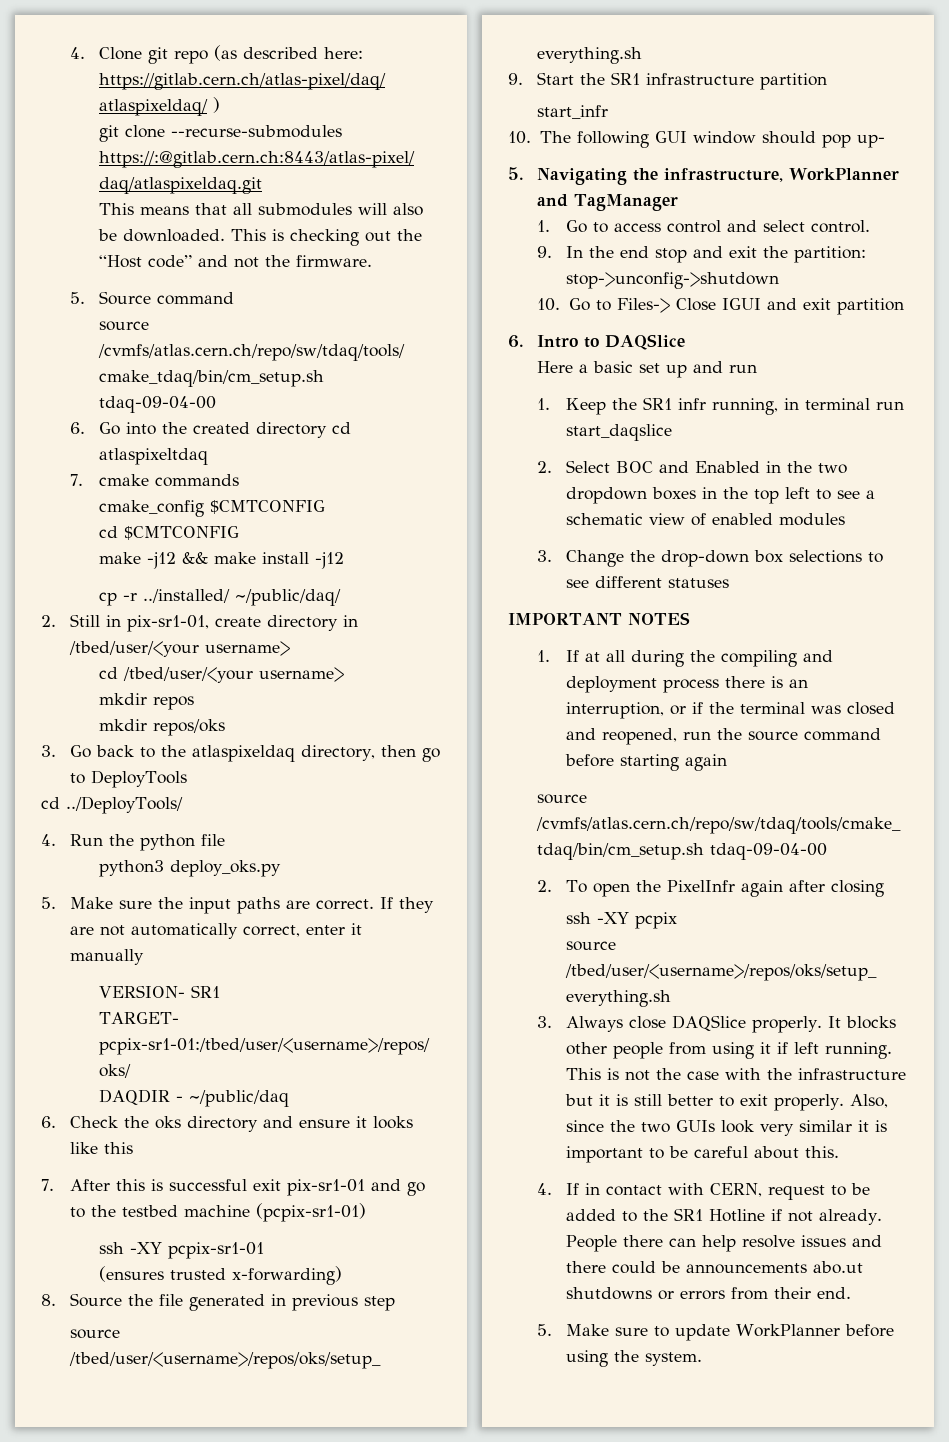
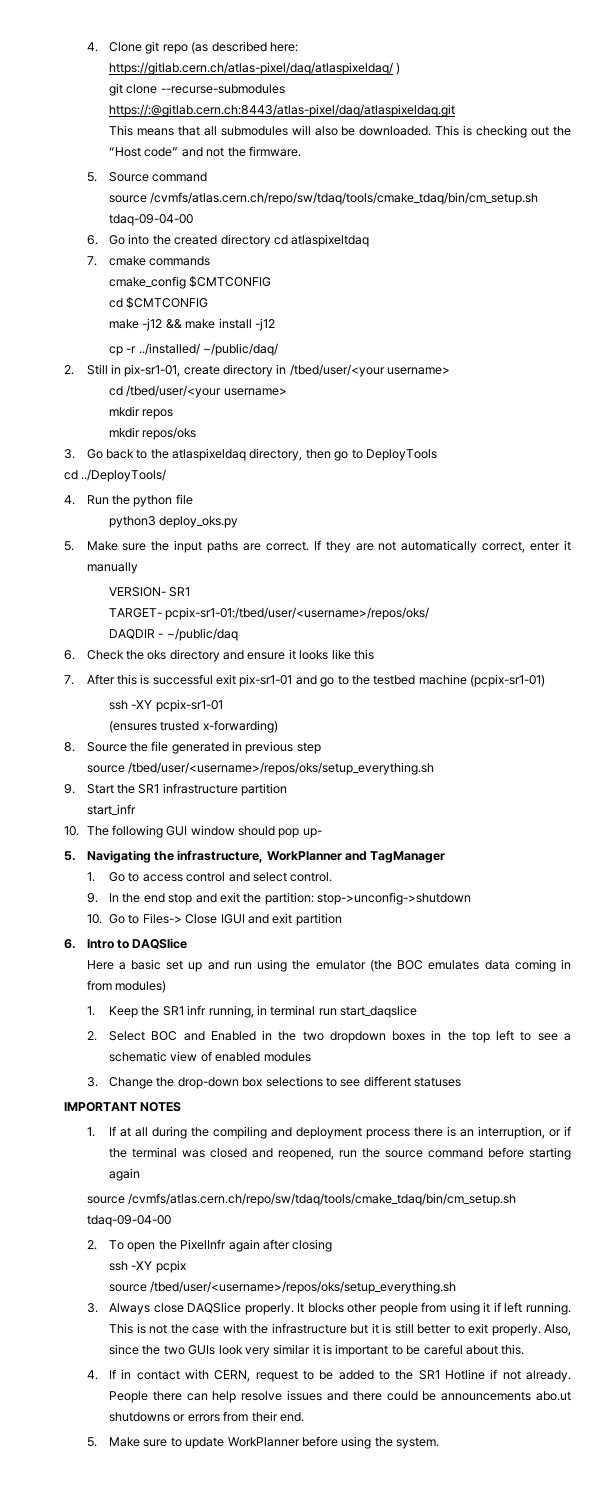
(758, 368) none -> [257,959,571,972] [86,980,166,993] using the emulator (the BOC emulates data coming in from modules)

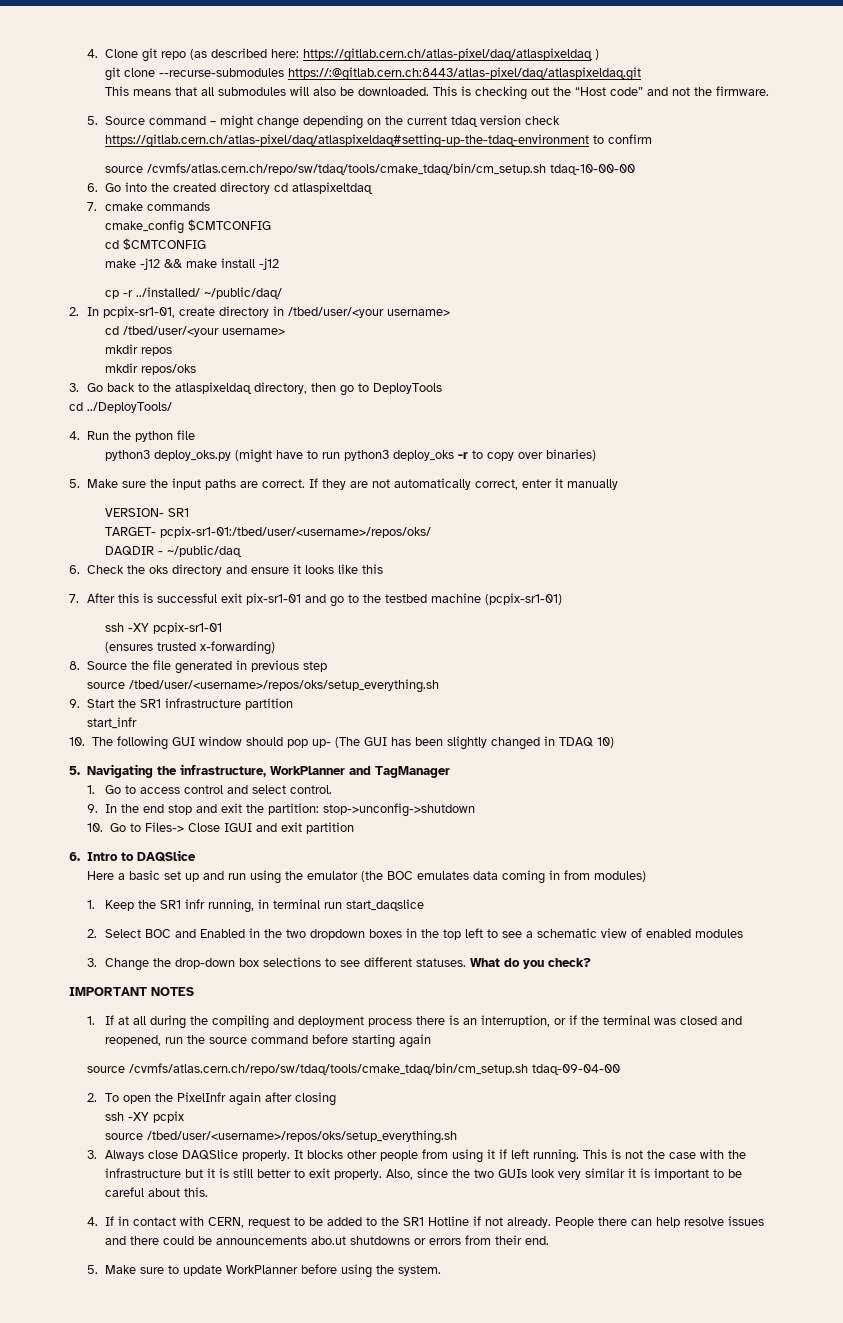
[109,62,394,75] https://gitlab.cern.ch/atlas-pixel/daq/atlaspixeldaq/ -> [303,48,594,62] https://gitlab.cern.ch/atlas-pixel/daq/atlaspixeldaq
[109,192,539,205] [109,214,194,226] // source /cvmfs/atlas.cern.ch/repo/sw/tdaq/tools/cmake_tdaq/bin/cm_setup.sh tdaq-09-04-00 -> [210,115,561,129] [105,134,653,148] [105,163,636,175] – might change depending on the current tdaq version check https://gitlab.cern.ch/atlas-pixel/daq/atlaspixeldaq#setting-up-the-tdaq-environment to confirm // source /cvmfs/atlas.cern.ch/repo/sw/tdaq/tools/cmake_tdaq/bin/cm_setup.sh tdaq-10-00-00
[86,364,181,377] Still in pix-sr1-01, -> [87,306,176,318] In pcpix-sr1-01,
(239, 522) none -> [235,449,597,463] (might have to run python3 deploy_oks -r to copy over binaries)
(322, 833) none -> [334,736,614,750] (The GUI has been slightly changed in TDAQ 10)
[414,1077,462,1087] statuses -> [416,958,592,969] statuses. What do you check?

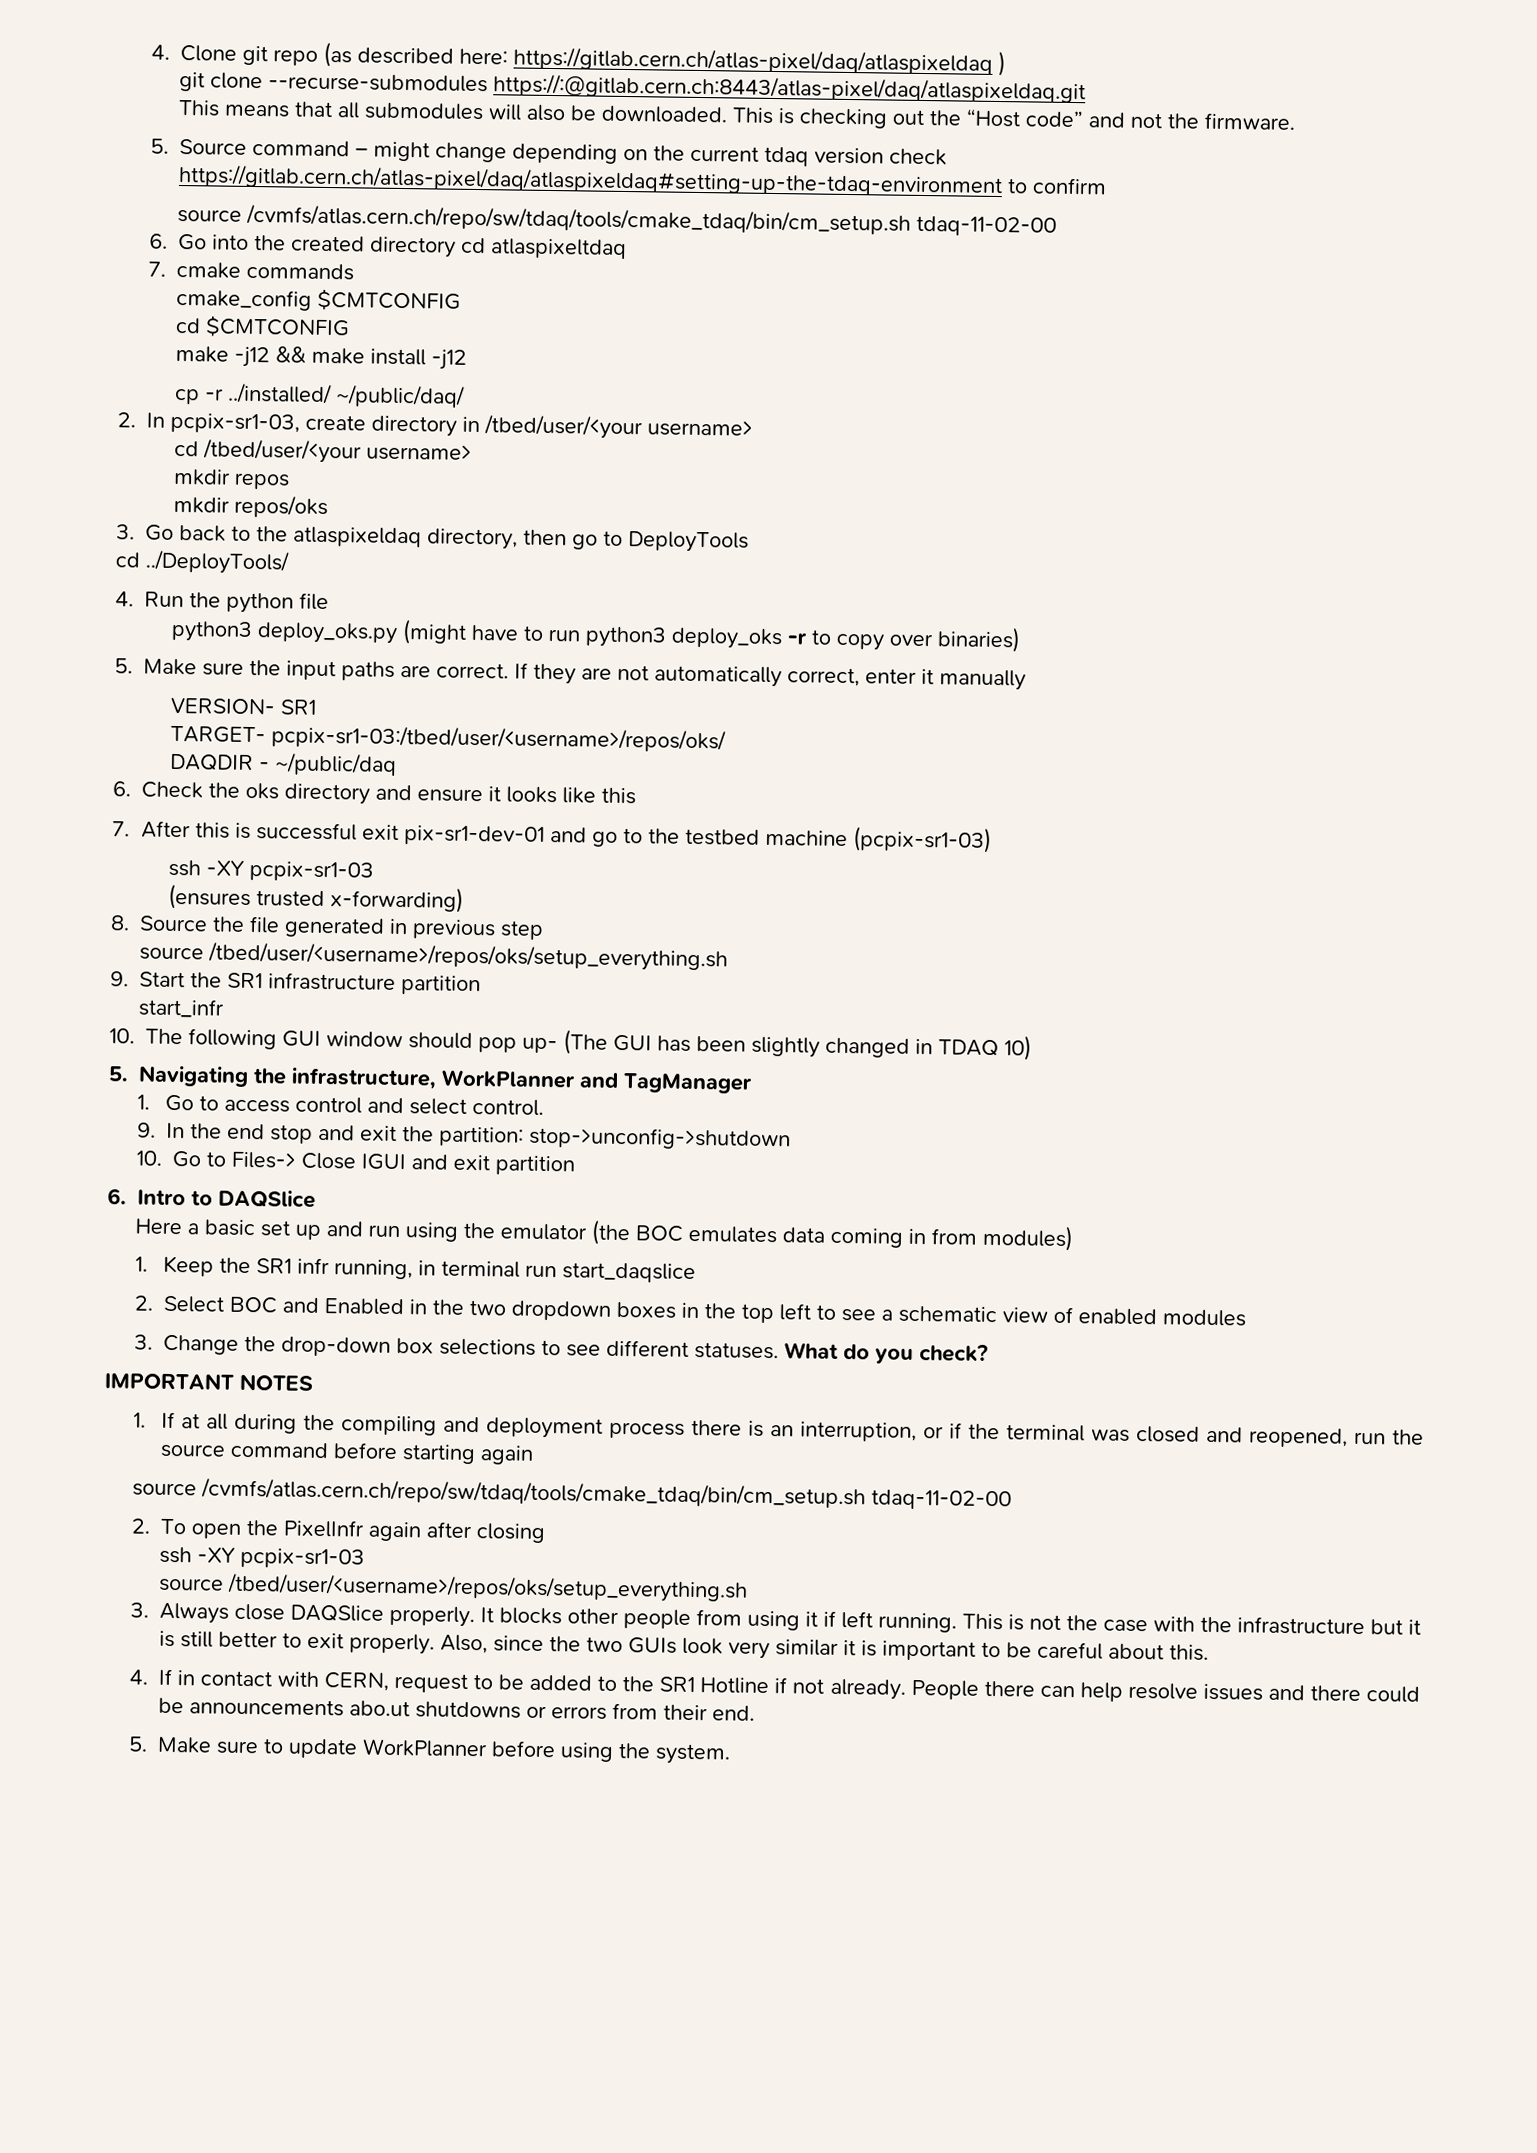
[550,164,636,175] tdaq-10-00-00 -> [916,215,1058,237] tdaq-11-02-00
[103,306,176,318] pcpix-sr1-01, -> [170,412,300,434] pcpix-sr1-03,
[160,526,432,538] pcpix-sr1-01:/tbed/user/<username>/repos/oks/ -> [271,724,727,753] pcpix-sr1-03:/tbed/user/<username>/repos/oks/
[246,593,302,605] pix-sr1-01 -> [403,825,545,846] pix-sr1-dev-01
[485,593,563,605] [105,622,223,634] (pcpix-sr1-01) // ssh -XY pcpix-sr1-01 -> [852,826,992,853] [168,859,375,882] (pcpix-sr1-03) // ssh -XY pcpix-sr1-03
[532,1064,621,1075] tdaq-09-04-00 -> [870,1489,1012,1511] tdaq-11-02-00
[153,1111,185,1123] pcpix -> [240,1547,366,1569] pcpix-sr1-03

